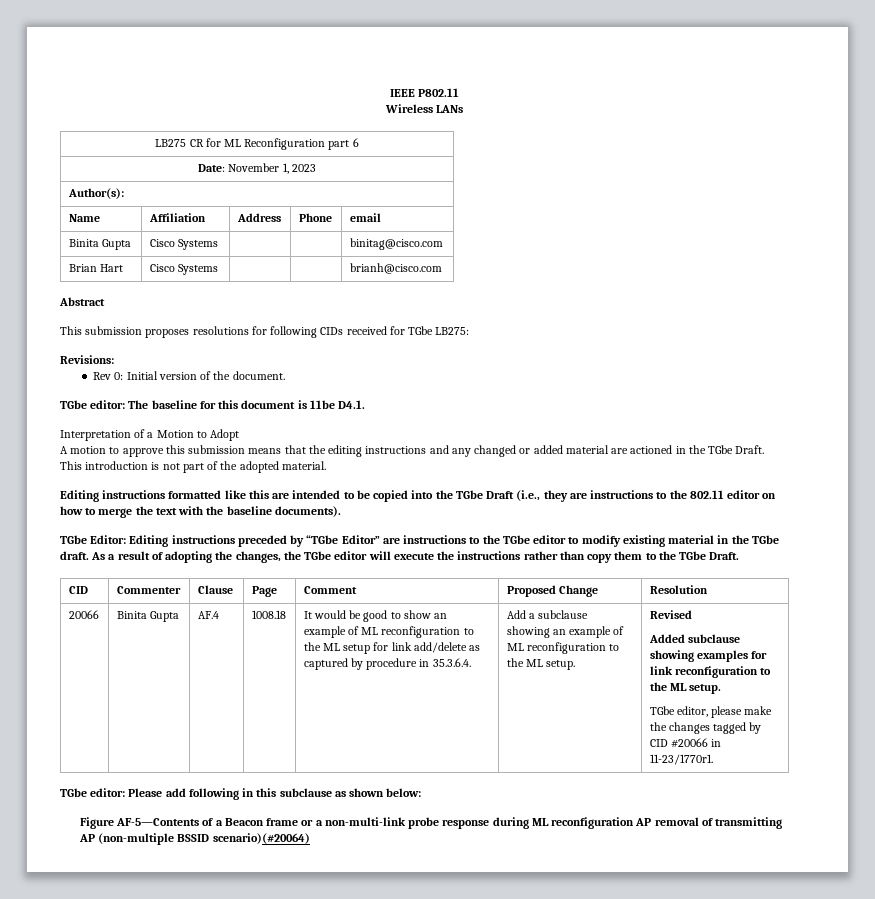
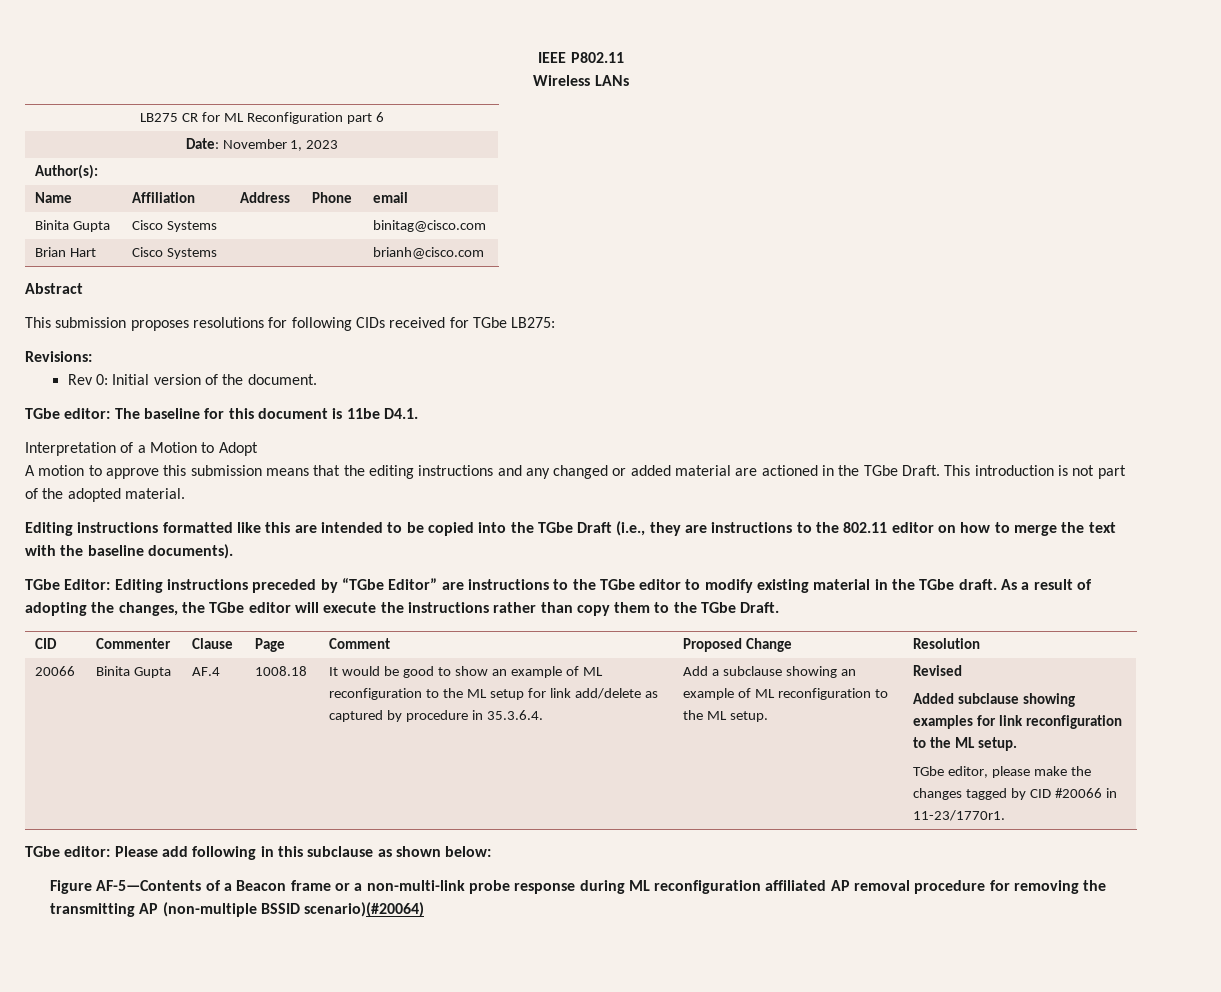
(635, 823) none -> [765,880,827,891] affiliated
[701,818,713,826] of -> [914,880,1107,894] procedure for removing the

